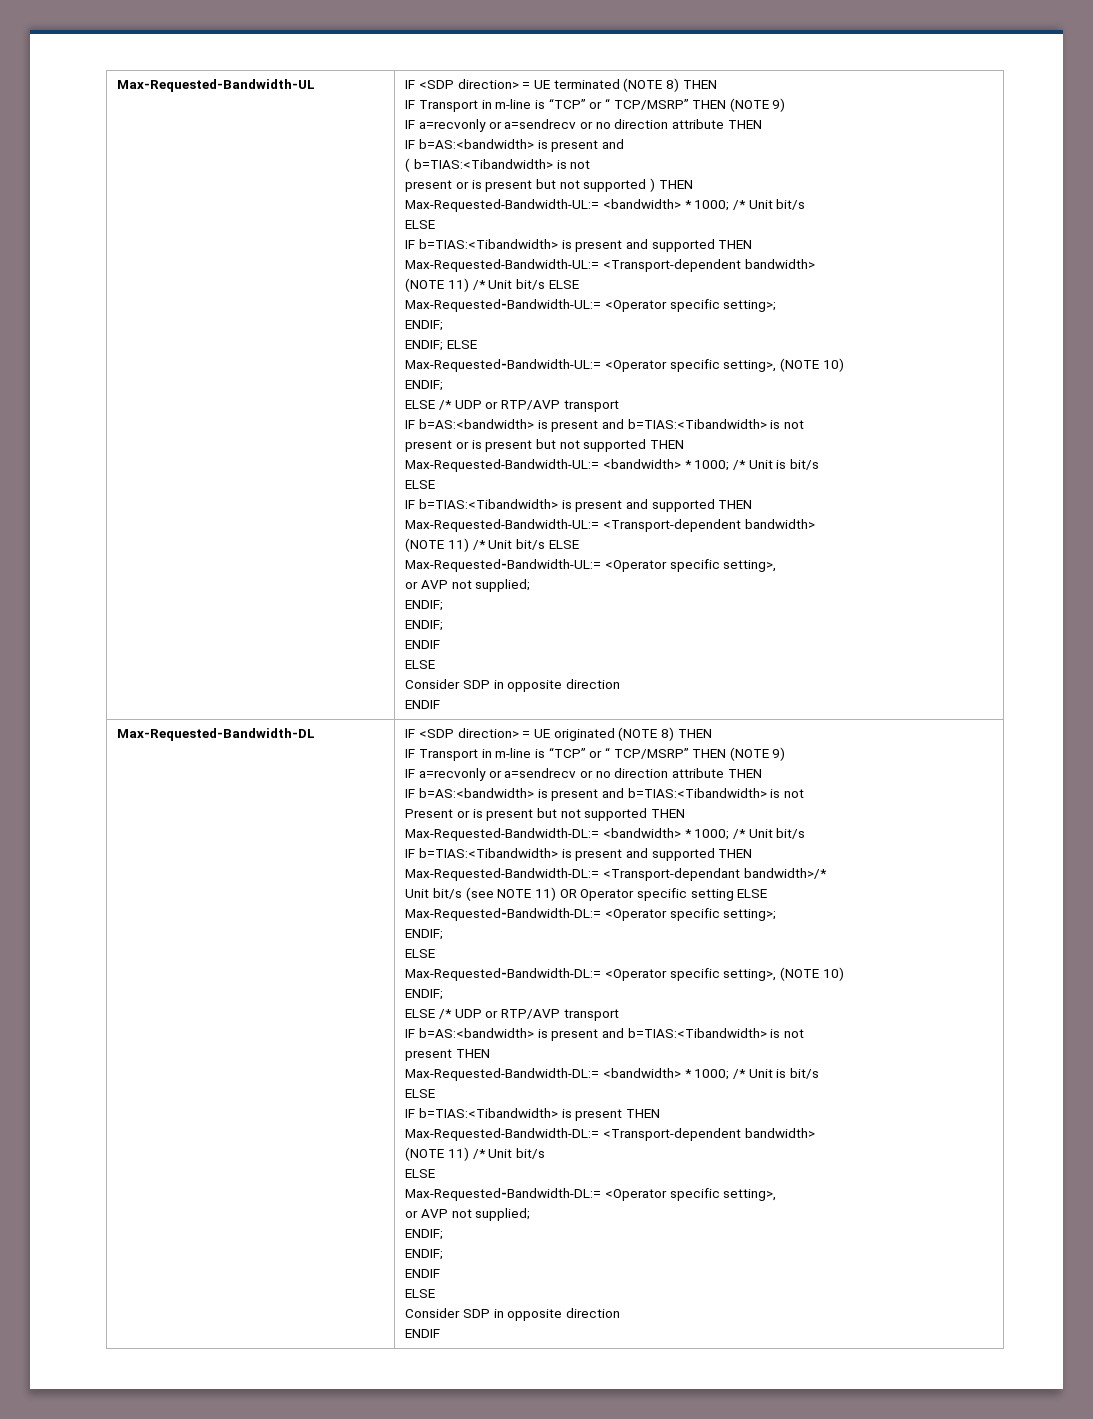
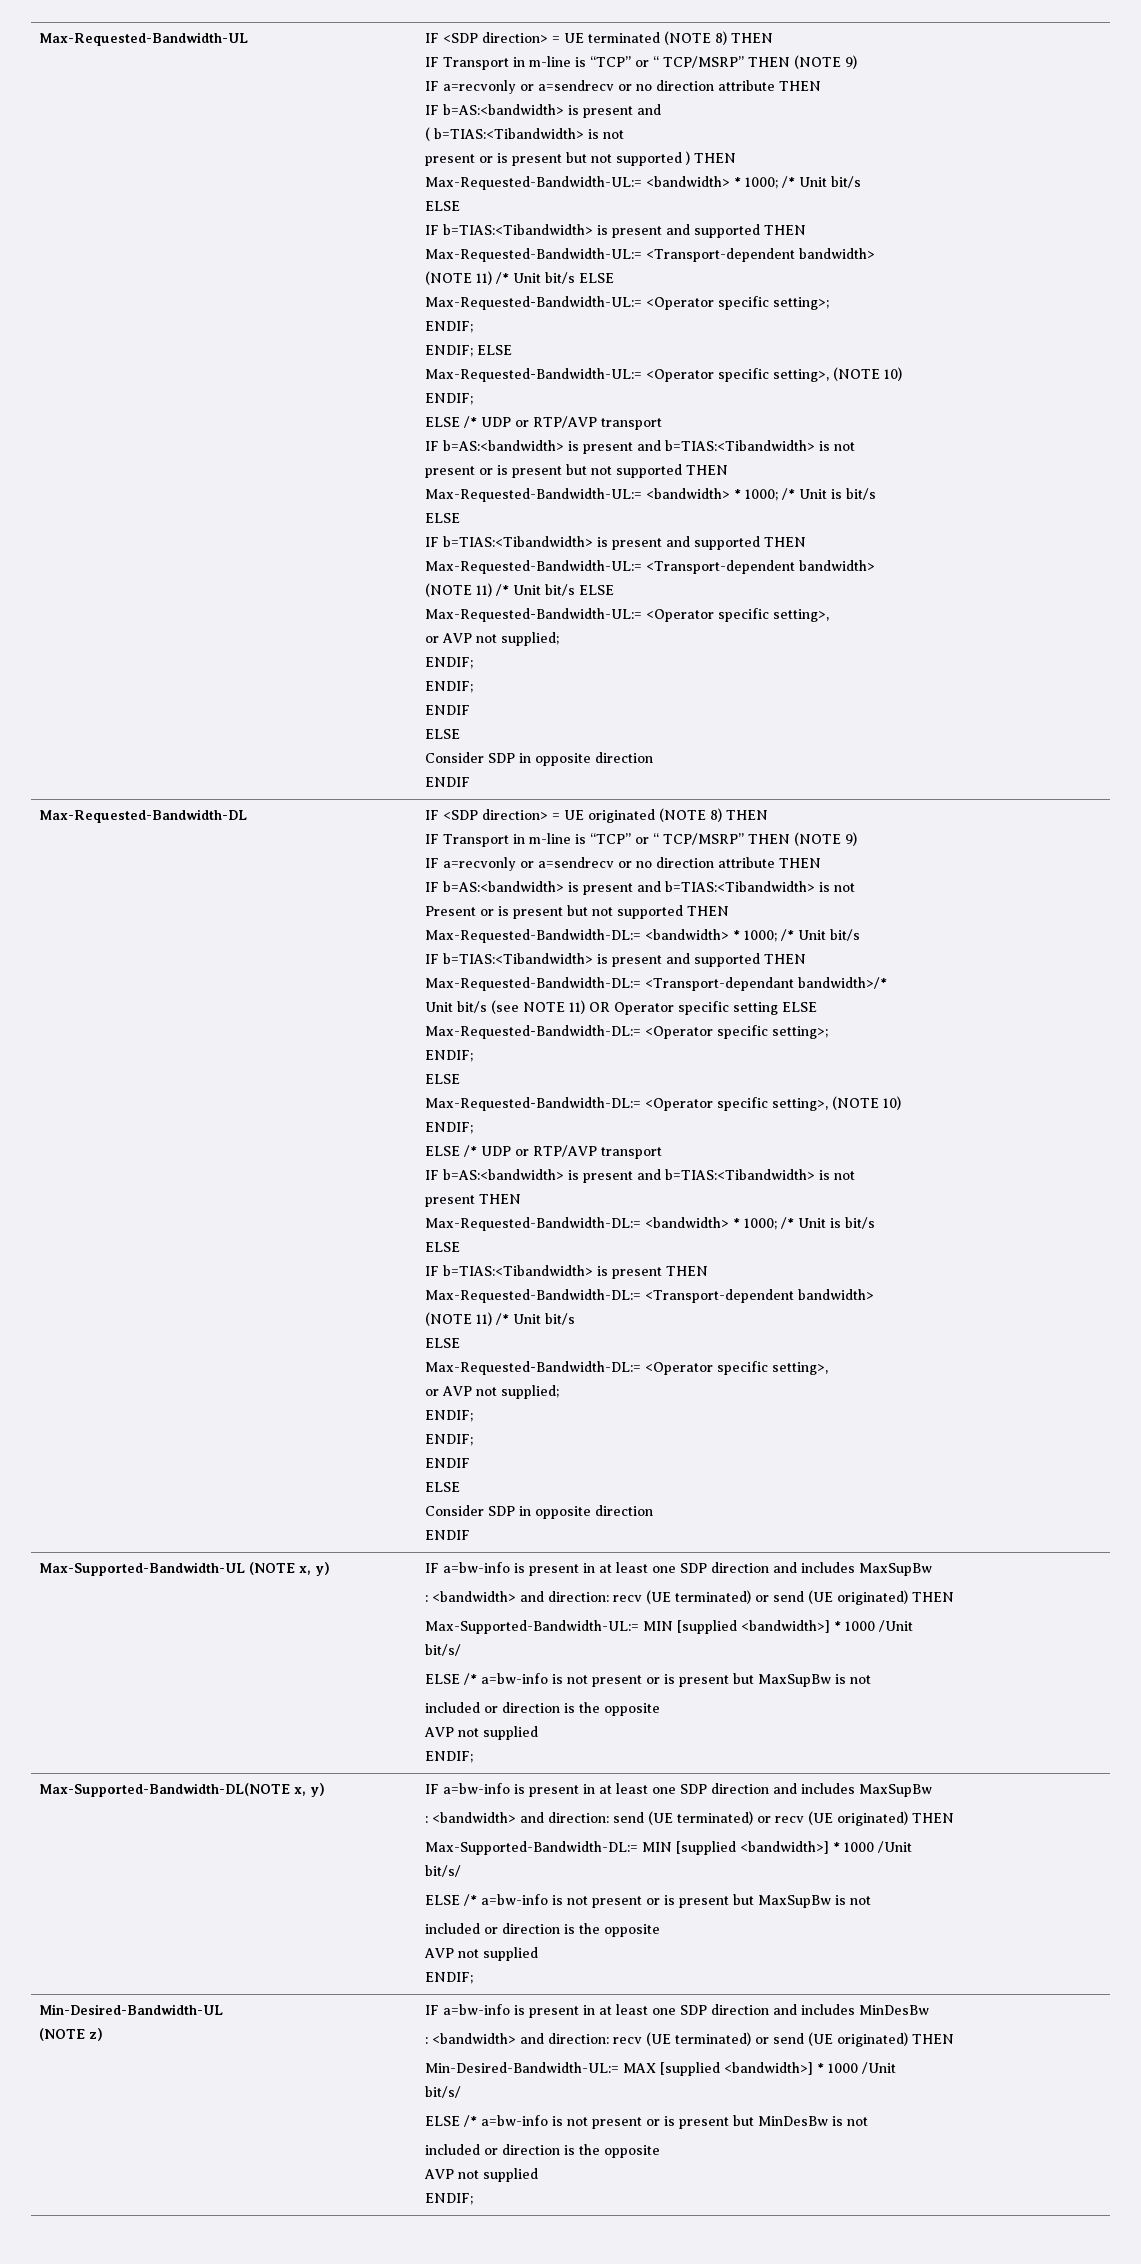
(441, 1333) none -> [39,1562,331,1576] [425,1562,933,1576] [425,1590,955,1605] [425,1620,914,1634] [425,1644,462,1656] [425,1673,872,1687] [425,1702,661,1716] [424,1726,539,1740] [425,1751,474,1763] [39,1783,326,1797] [425,1783,933,1797] [425,1811,955,1826] [425,1841,913,1855] [425,1865,462,1877] [425,1894,872,1908] [425,1923,661,1937] [424,1947,539,1961] [425,1972,474,1984] [39,2004,224,2015] [39,2028,104,2041] [425,2004,930,2018] [425,2032,955,2047] [425,2062,897,2076] [425,2086,462,2098] [425,2115,869,2129] [425,2144,661,2158] [424,2168,539,2182] [425,2193,474,2205] // Max-Supported-Bandwidth-UL (NOTE x, y) | IF a=bw-info is present in at least one SDP direction and includes MaxSupBw // : <bandwidth> and direction: recv (UE terminated) or send (UE originated) THEN // Max-Supported-Bandwidth-UL:= MIN [supplied <bandwidth>] * 1000 /Unit // bit/s/ // ELSE /* a=bw-info is not present or is present but MaxSupBw is not // included or direction is the opposite // AVP not supplied // ENDIF; // Max-Supported-Bandwidth-DL(NOTE x, y) | IF a=bw-info is present in at least one SDP direction and includes MaxSupBw // : <bandwidth> and direction: send (UE terminated) or recv (UE originated) THEN // Max-Supported-Bandwidth-DL:= MIN [supplied <bandwidth>] * 1000 /Unit // bit/s/ // ELSE /* a=bw-info is not present or is present but MaxSupBw is not // included or direction is the opposite // AVP not supplied // ENDIF; // Min-Desired-Bandwidth-UL // (NOTE z) | IF a=bw-info is present in at least one SDP direction and includes MinDesBw // : <bandwidth> and direction: recv (UE terminated) or send (UE originated) THEN // Min-Desired-Bandwidth-UL:= MAX [supplied <bandwidth>] * 1000 /Unit // bit/s/ // ELSE /* a=bw-info is not present or is present but MinDesBw is not // included or direction is the opposite // AVP not supplied // ENDIF;

